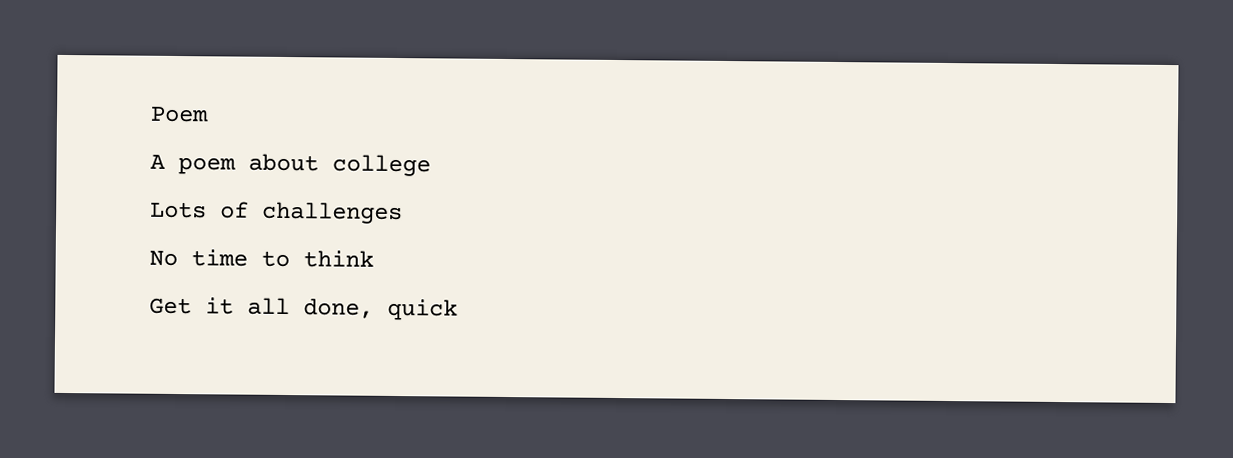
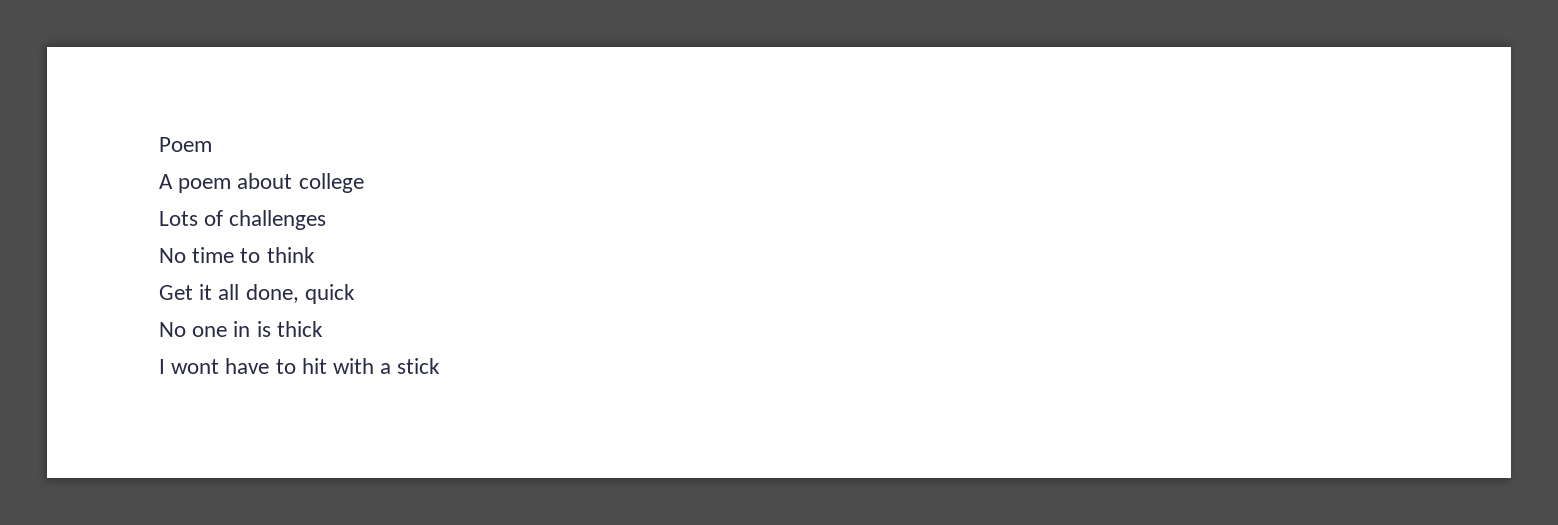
(458, 309) none -> [159,321,323,337] [159,358,441,374] // No one in is thick // I wont have to hit with a stick

